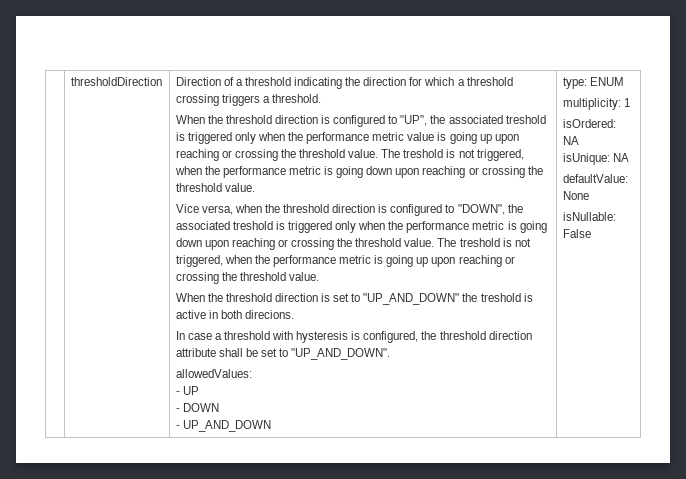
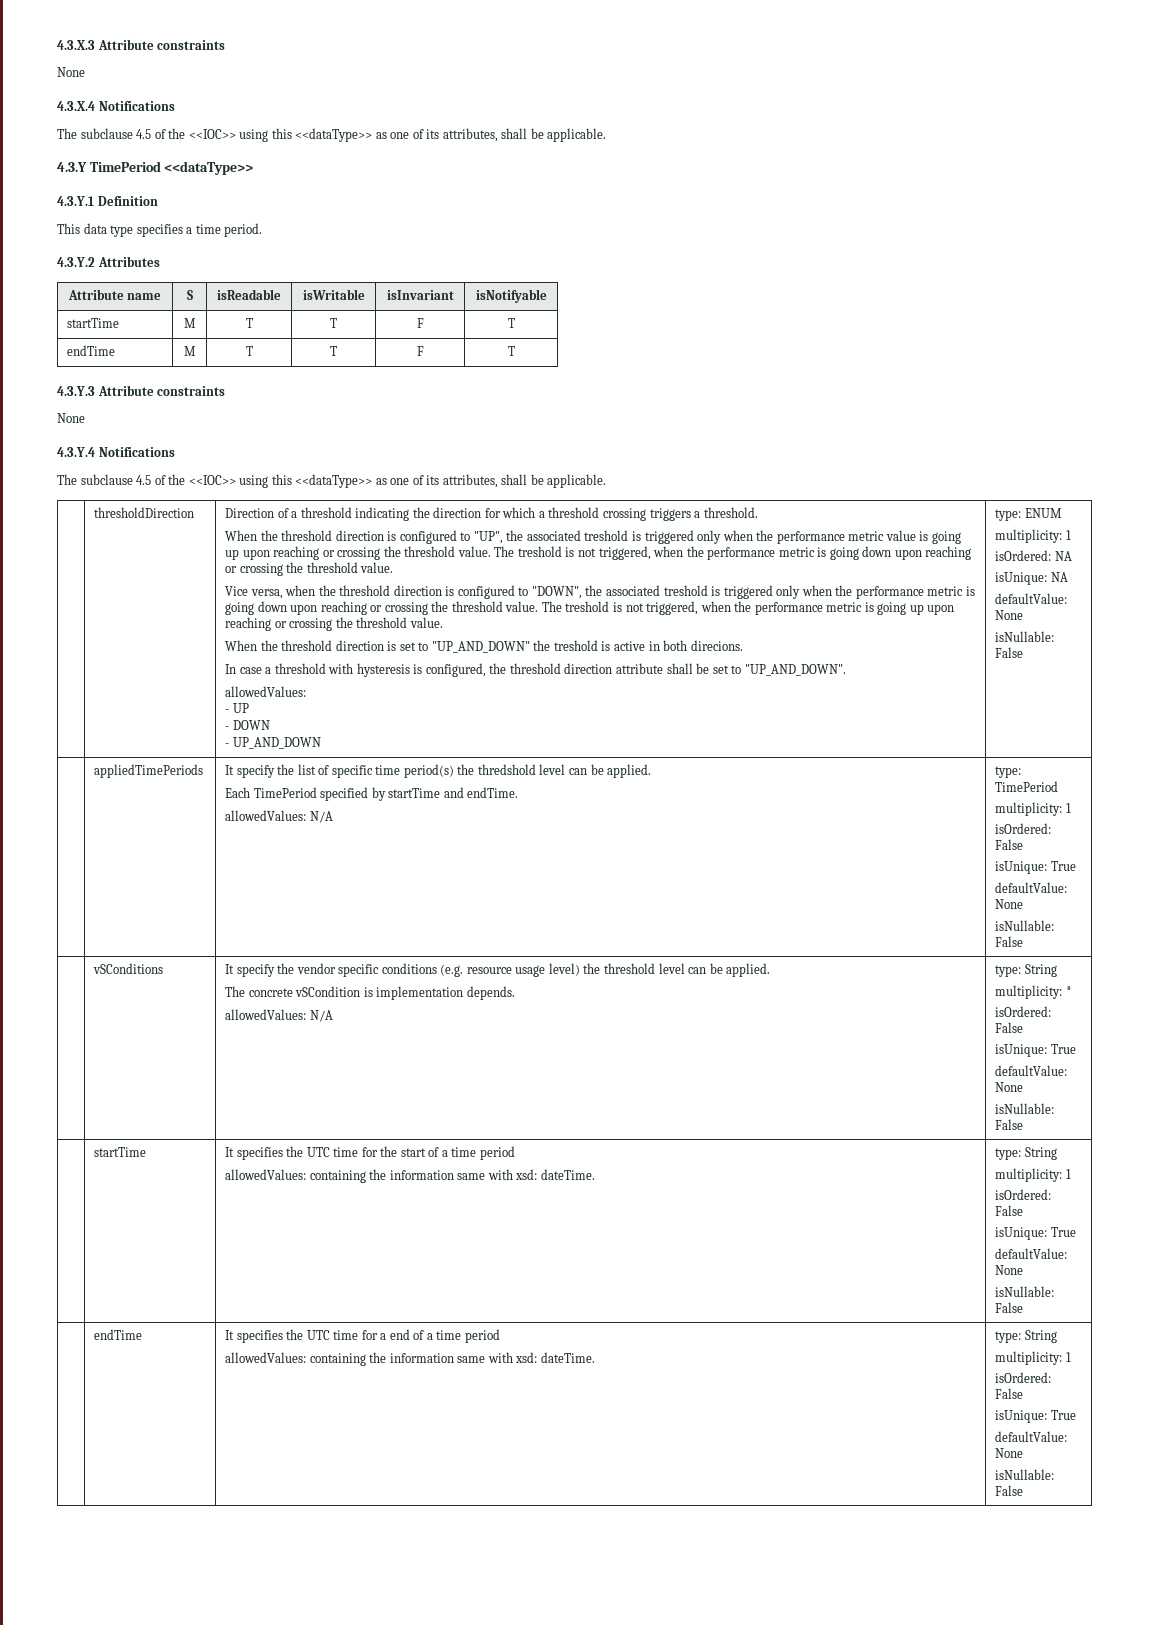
(70, 81) none -> [57,39,226,50] [57,67,85,77] [57,101,175,111] [57,128,607,142] [57,161,254,175] [57,196,158,206] [57,223,263,237] [57,256,160,267] [67,289,162,300] [186,290,193,300] [217,289,281,300] [302,289,365,300] [386,290,454,300] [475,289,547,303] [67,318,120,328] [183,318,196,328] [245,318,253,328] [330,318,337,328] [416,318,424,328] [507,318,515,328] [67,345,116,356] [183,346,196,356] [245,346,253,356] [330,346,337,356] [416,346,424,356] [507,346,515,356] [57,385,226,396] [57,413,85,423] [57,447,175,457] [57,474,607,488] 4.3.X.3 Attribute constraints // None // 4.3.X.4 Notifications // The subclause 4.5 of the <<IOC>> using this <<dataType>> as one of its attributes, shall be applicable. // 4.3.Y TimePeriod <<dataType>> // 4.3.Y.1 Definition // This data type specifies a time period. // 4.3.Y.2 Attributes // Attribute name | S | isReadable | isWritable | isInvariant | isNotifyable // startTime | M | T | T | F | T // endTime | M | T | T | F | T // 4.3.Y.3 Attribute constraints // None // 4.3.Y.4 Notifications // The subclause 4.5 of the <<IOC>> using this <<dataType>> as one of its attributes, shall be applicable. //
(591, 233) none -> [94,764,204,778] [225,764,652,778] [225,787,519,801] [225,810,333,823] [995,766,1022,778] [995,781,1059,792] [995,802,1071,816] [995,823,1052,834] [995,839,1024,850] [995,861,1076,874] [995,882,1068,893] [995,899,1024,909] [995,920,1055,931] [995,936,1024,947] [93,963,164,974] [225,963,771,977] [225,986,515,1000] [225,1009,333,1022] [995,964,1057,977] [995,985,1072,999] [995,1006,1052,1017] [995,1022,1024,1033] [995,1044,1076,1057] [995,1065,1068,1076] [995,1082,1024,1092] [995,1103,1055,1114] [995,1119,1024,1130] [94,1147,147,1157] [225,1146,515,1160] [225,1169,595,1183] [995,1147,1057,1160] [995,1168,1071,1182] [995,1189,1052,1200] [995,1205,1024,1216] [995,1227,1076,1240] [995,1248,1068,1259] [995,1265,1024,1275] [995,1286,1055,1297] [995,1302,1024,1313] [94,1329,143,1340] [225,1329,500,1343] [225,1352,595,1366] [995,1330,1057,1343] [995,1351,1071,1365] [995,1372,1052,1383] [995,1388,1024,1399] [995,1410,1076,1423] [995,1431,1068,1442] [995,1448,1024,1458] [995,1469,1055,1480] [995,1485,1024,1496] // | appliedTimePeriods | It specify the list of specific time period(s) the thredshold level can be applied. // Each TimePeriod specified by startTime and endTime. // allowedValues: N/A | type: TimePeriod // multiplicity: 1 // isOrdered: False // isUnique: True // defaultValue: None // isNullable: False // | vSConditions | It specify the vendor specific conditions (e.g. resource usage level) the threshold level can be applied. // The concrete vSCondition is implementation depends. // allowedValues: N/A | type: String // multiplicity: * // isOrdered: False // isUnique: True // defaultValue: None // isNullable: False // | startTime | It specifies the UTC time for the start of a time period // allowedValues: containing the information same with xsd: dateTime. | type: String // multiplicity: 1 // isOrdered: False // isUnique: True // defaultValue: None // isNullable: False // | endTime | It specifies the UTC time for a end of a time period // allowedValues: containing the information same with xsd: dateTime. | type: String // multiplicity: 1 // isOrdered: False // isUnique: True // defaultValue: None // isNullable: False

